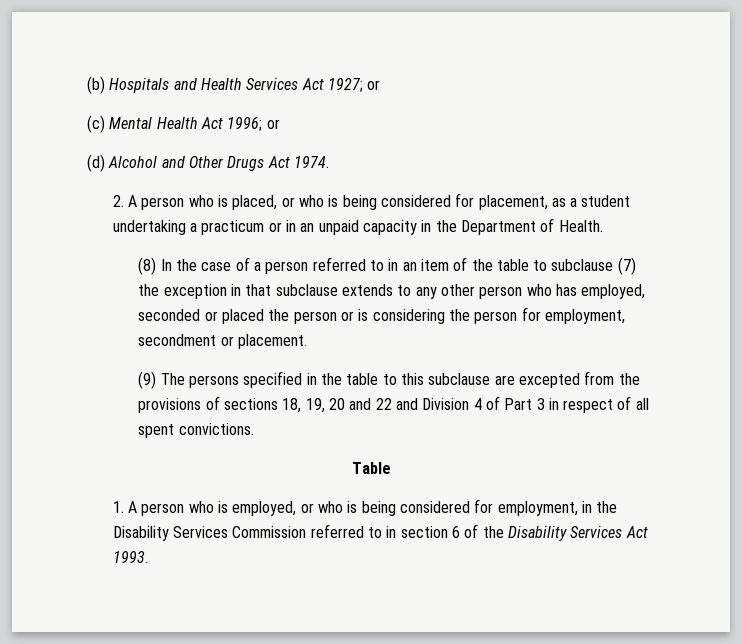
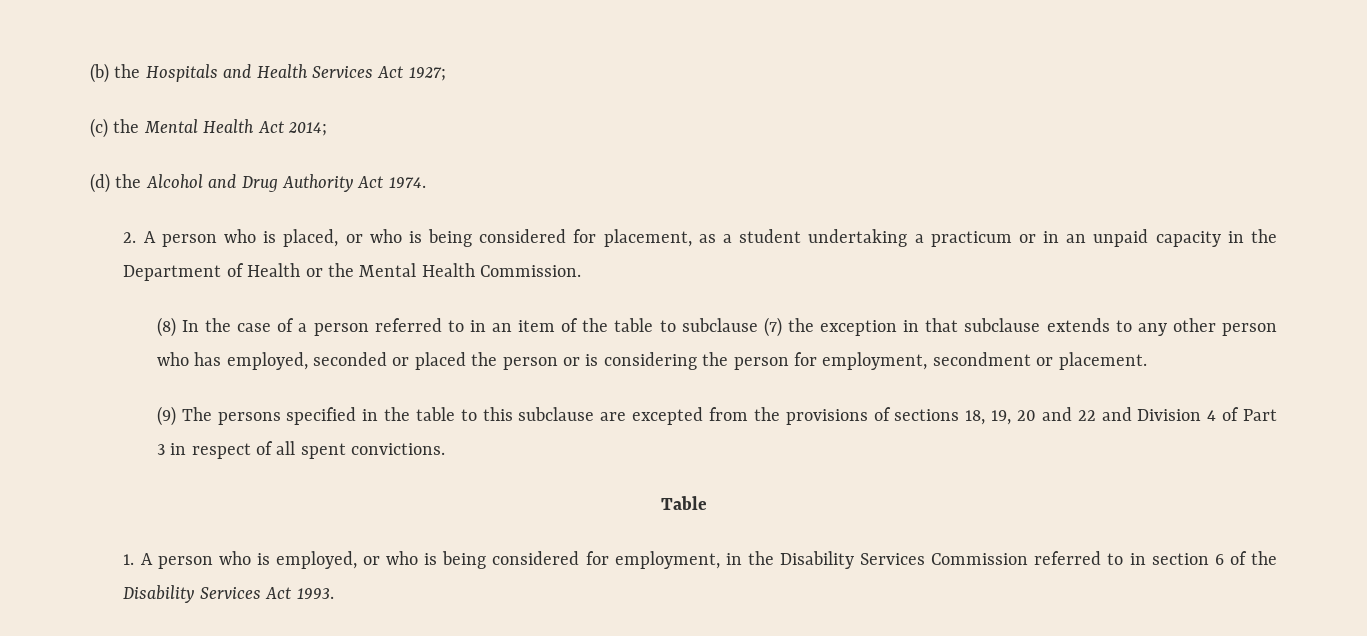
(105, 85) none -> [114,64,141,78] the
[367,80,381,90] or -> (446, 74) none
(105, 124) none -> [113,119,140,133] the
[227,117,280,131] 1996; or -> [288,122,327,136] 2014;
(105, 163) none -> [115,174,142,188] the
[188,156,265,171] Other Drugs -> [241,174,353,192] Drug Authority
[558,220,603,232] Health. -> [247,263,582,277] Health or the Mental Health Commission.

